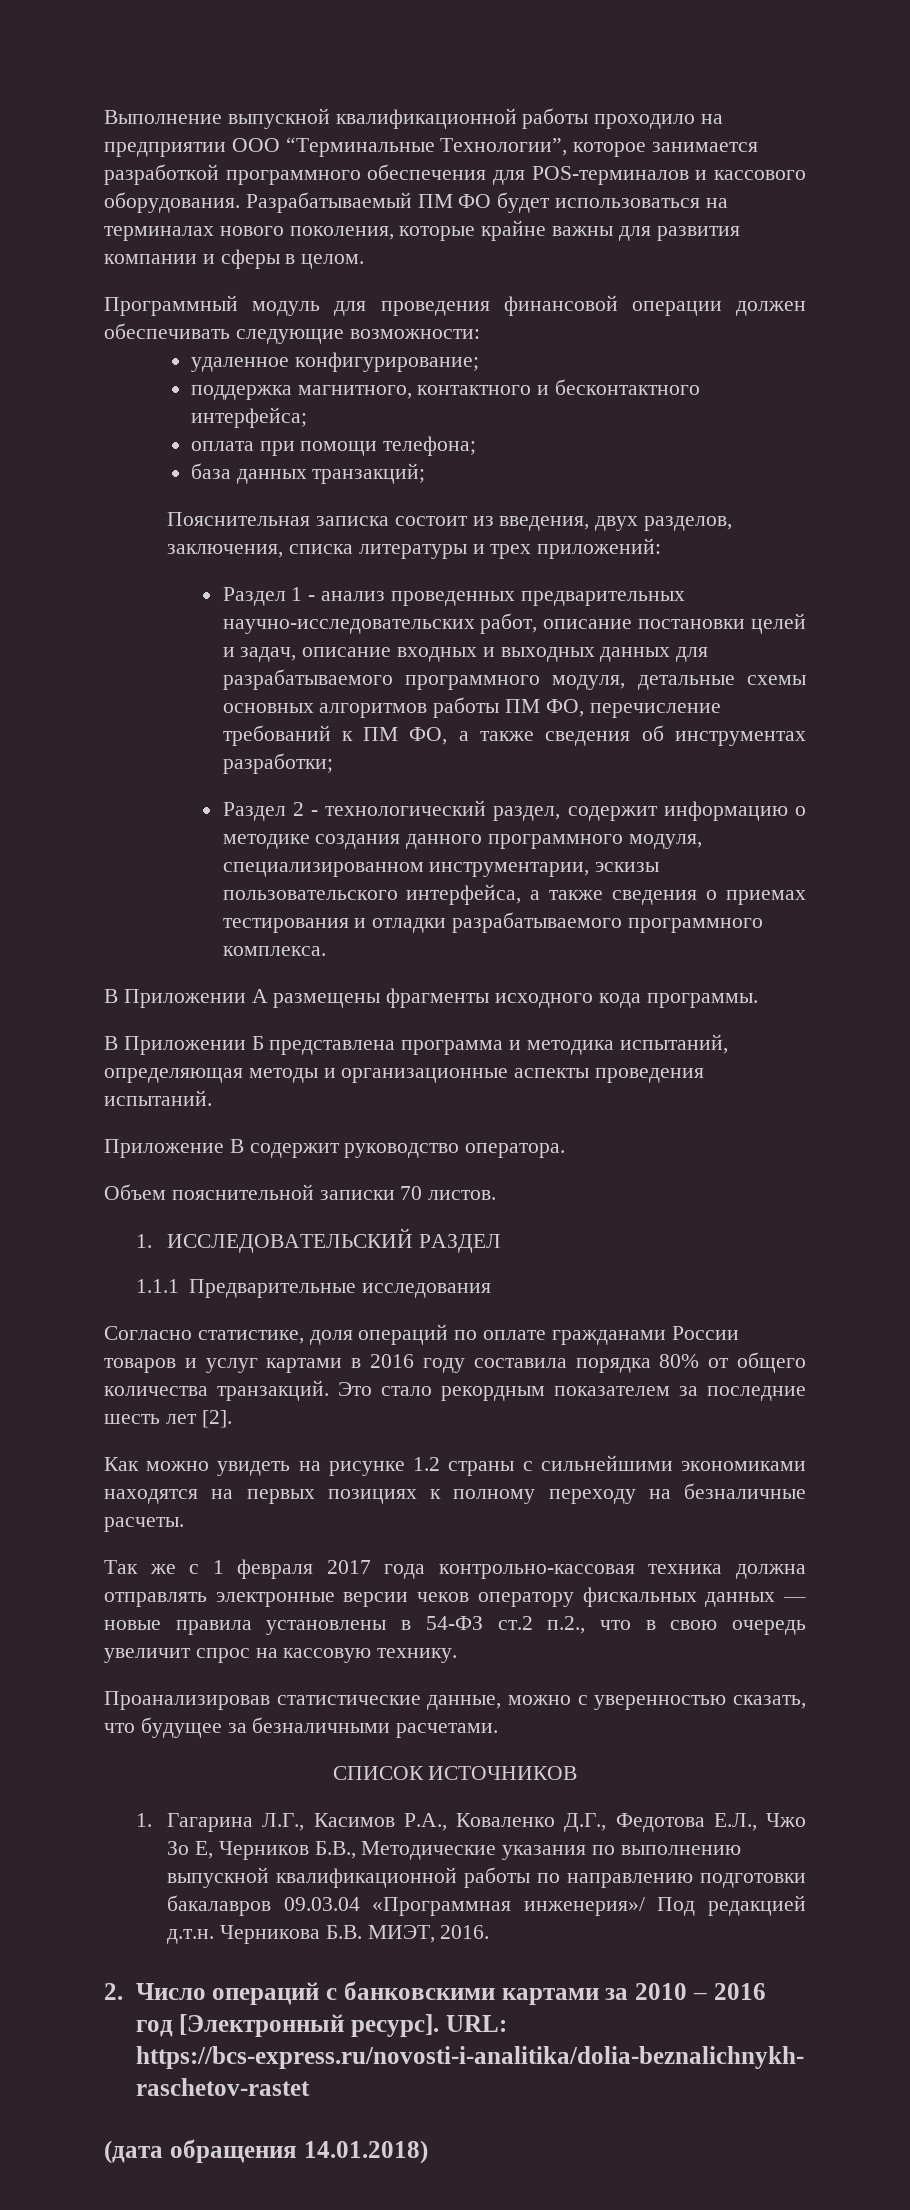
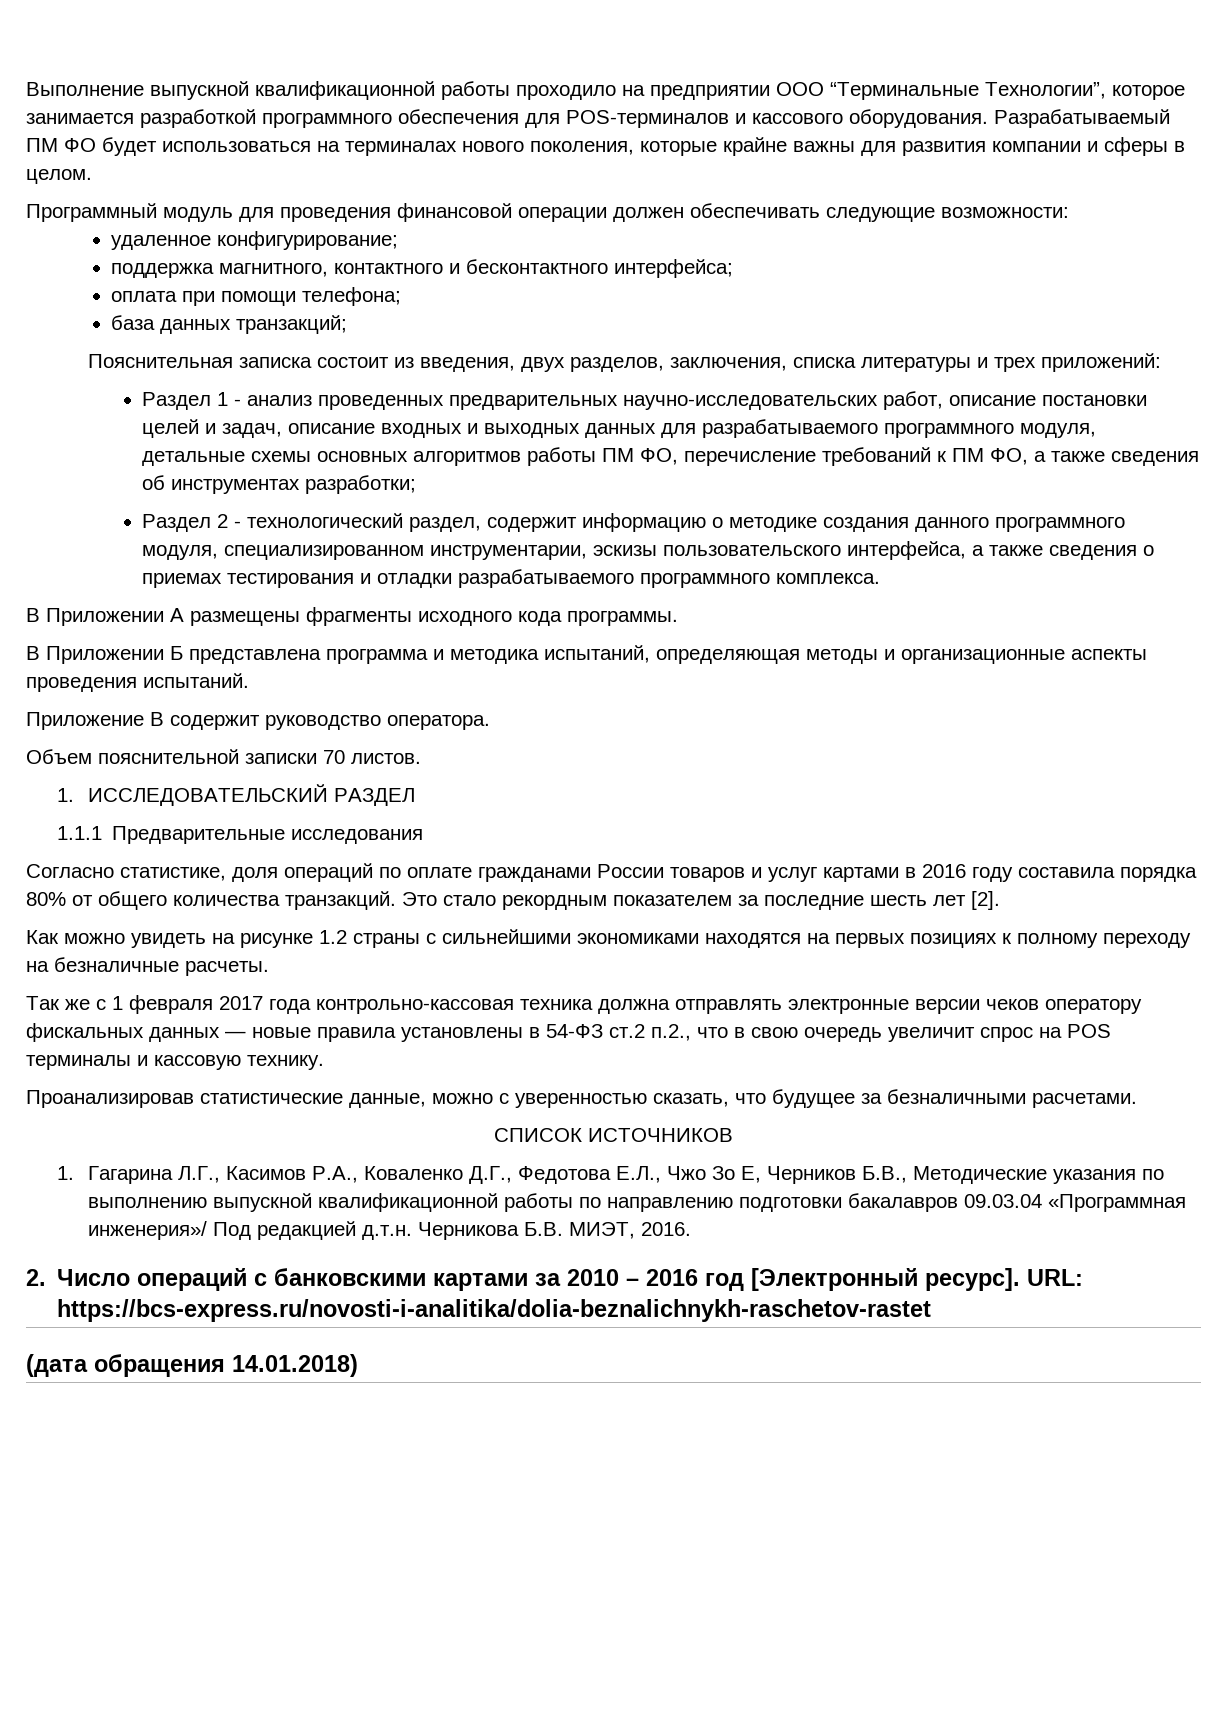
(278, 1653) none -> [1067,1024,1111,1038] [26,1055,148,1070] POS терминалы и

